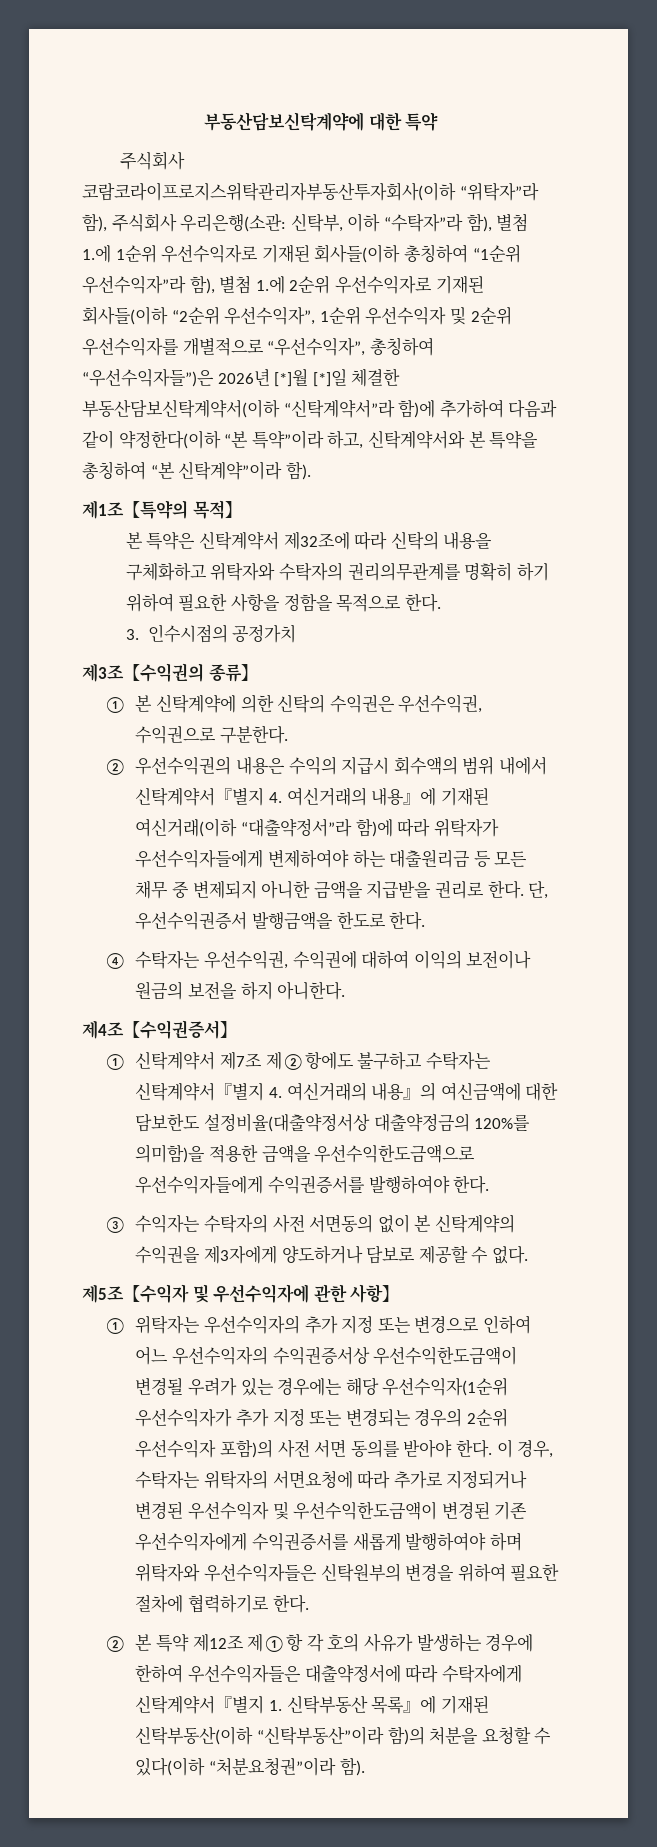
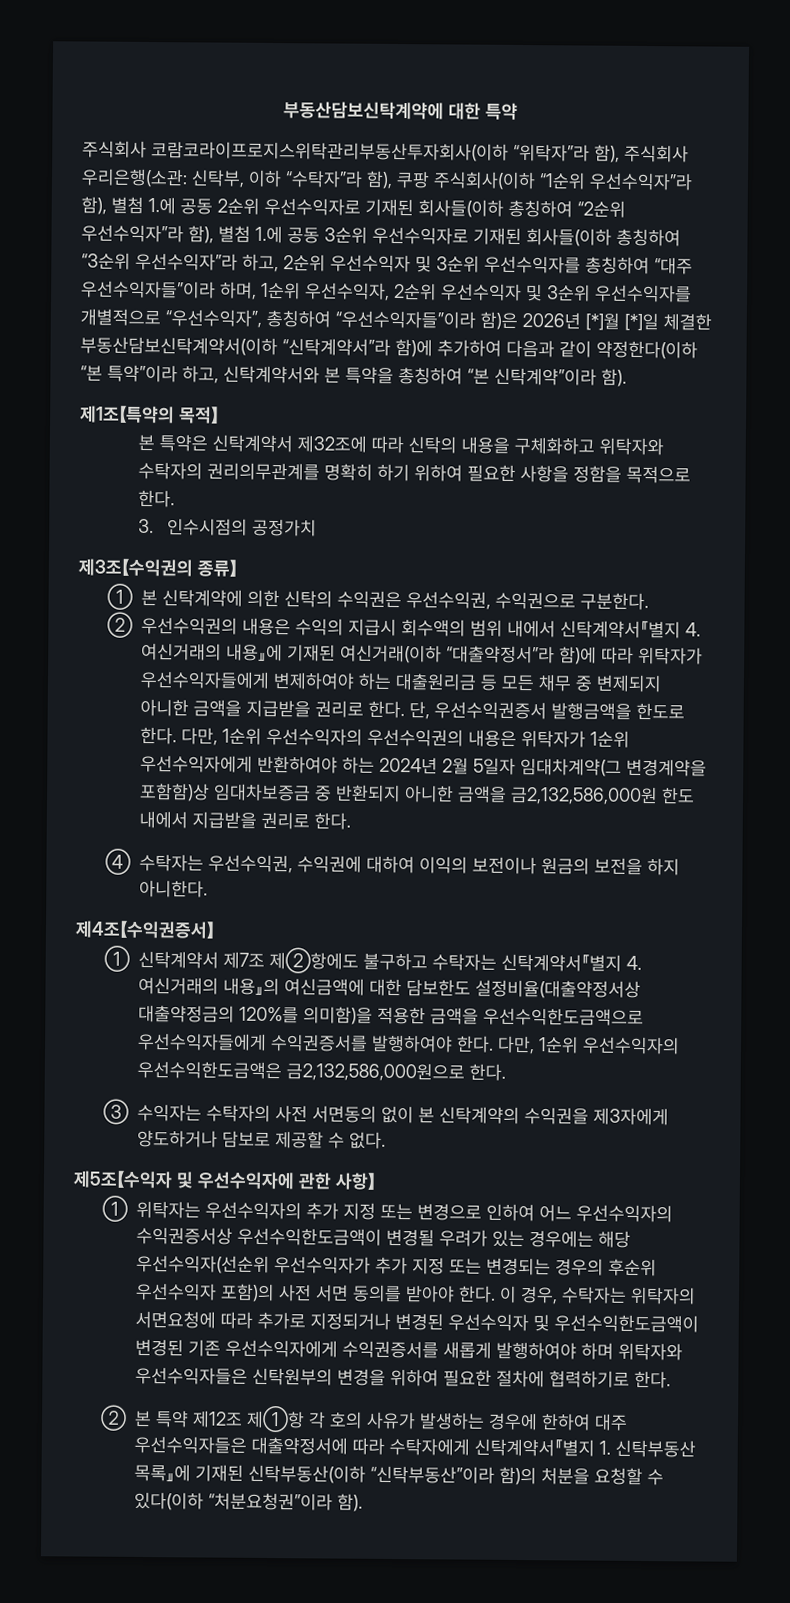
[82,182,456,201] 코람코라이프로지스위탁관리자부동산투자회사(이하 -> [151,141,509,162] 코람코라이프로지스위탁관리부동산투자회사(이하
[496,213,529,232] [82,244,468,263] 별첨 1.에 1순위 우선수익자로 기재된 회사들(이하 총칭하여 -> [396,170,536,191] 쿠팡 주식회사(이하
(285, 285) none -> [180,198,213,215] 공동
[171,306,512,325] “2순위 우선수익자”, 1순위 우선수익자 및 2순위 -> [508,199,626,218] [81,224,681,247] [81,252,693,275] [81,280,591,302] 총칭하여 “2순위 우선수익자”라 함), 별첨 1.에 공동 3순위 우선수익자로 기재된 회사들(이하 총칭하여 “3순위 우선수익자”라 하고, 2순위 우선수익자 및 3순위 우선수익자를 총칭하여 “대주 우선수익자들”이라 하며, 1순위 우선수익자, 2순위 우선수익자 및 3순위
[82,368,214,387] “우선수익자들”)은 -> [335,310,518,330] “우선수익자들”이라 함)은
(426, 920) none -> [181,727,631,748] [140,754,708,777] [139,782,696,806] [139,810,352,830] 다만, 1순위 우선수익자의 우선수익권의 내용은 위탁자가 1순위 우선수익자에게 반환하여야 하는 2024년 2월 5일자 임대차계약(그 변경계약을 포함함)상 임대차보증금 중 반환되지 아니한 금액을 금2,132,586,000원 한도 내에서 지급받을 권리로 한다.
(490, 1184) none -> [497,1035,681,1055] [137,1060,507,1082] 다만, 1순위 우선수익자의 우선수익한도금액은 금2,132,586,000원으로 한다.
[382,1377,509,1396] 우선수익자(1순위 -> [136,1254,271,1275] 우선수익자(선순위
[466,1409,508,1427] 2순위 -> [608,1258,658,1277] 후순위
(184, 1673) none -> [594,1413,629,1431] 대주

